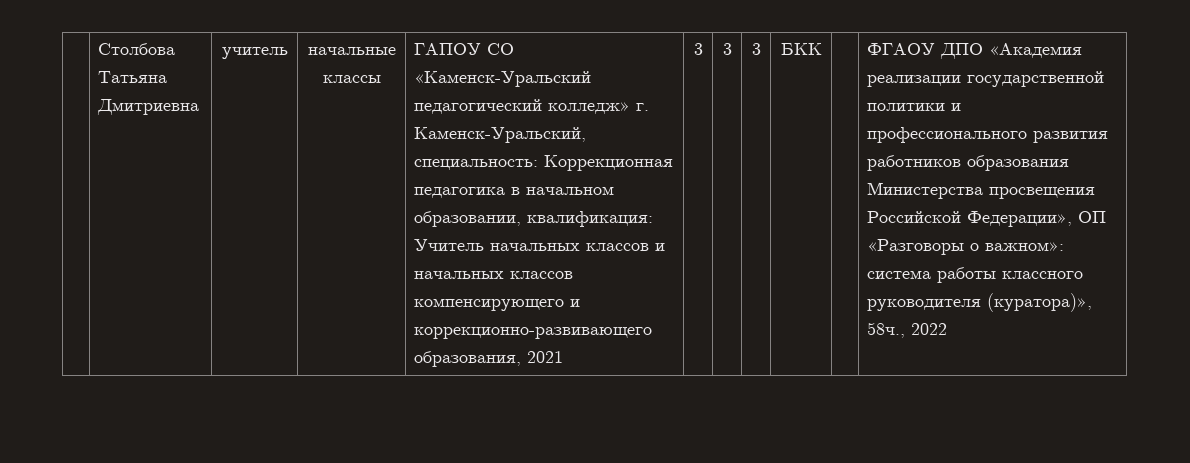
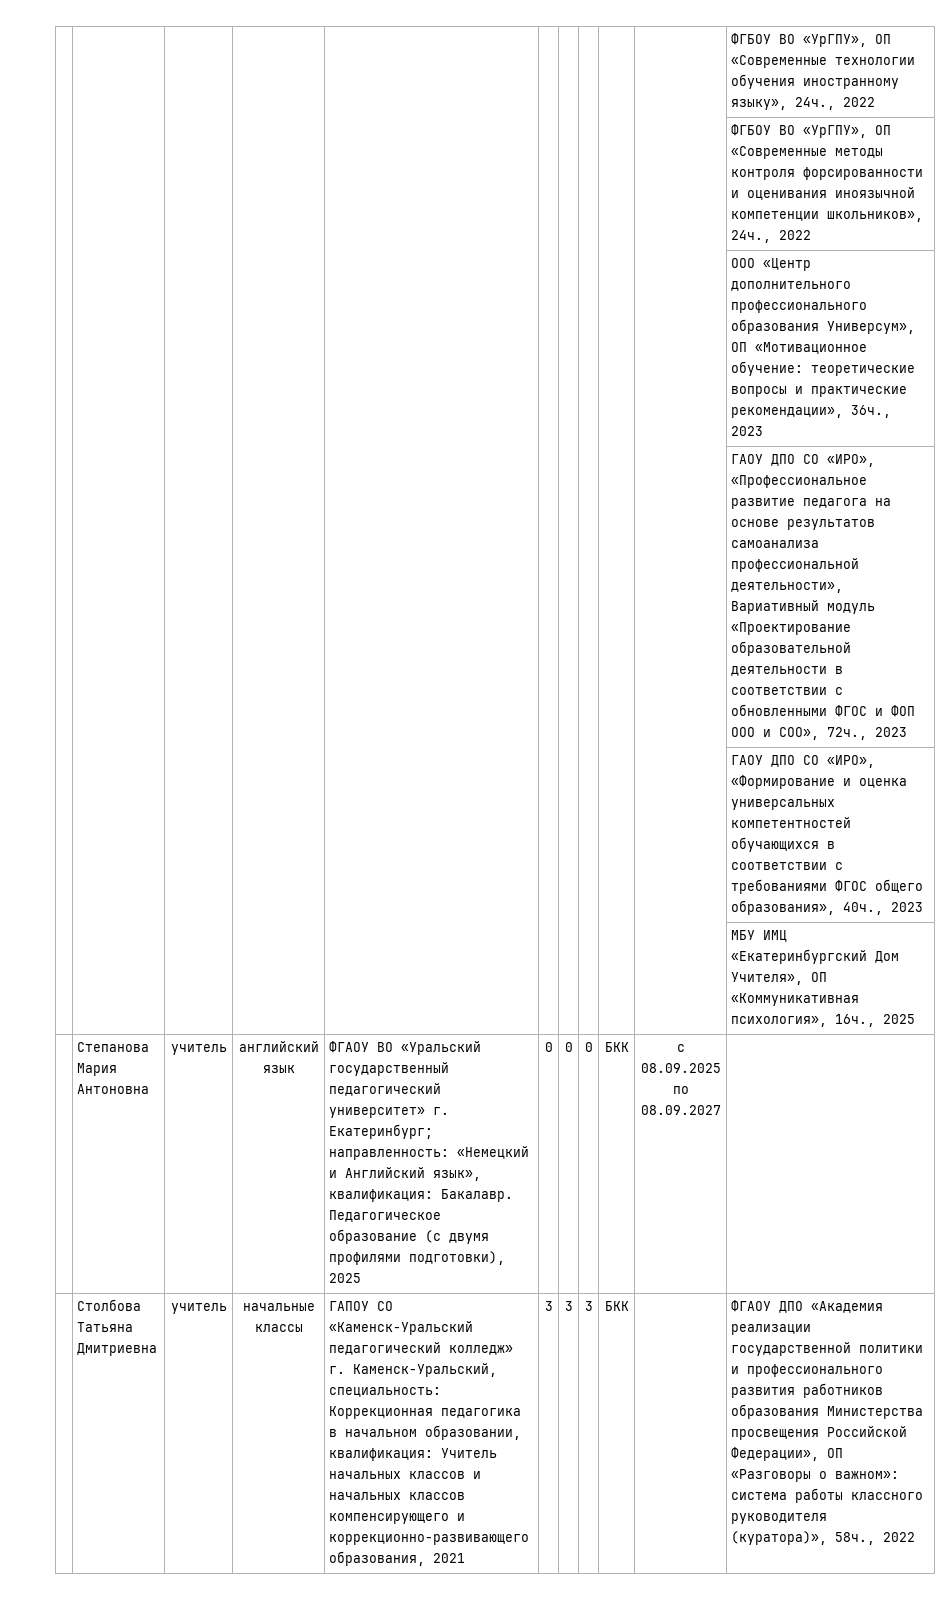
(98, 49) | -> [731,32,892,47] [731,55,916,68] [731,74,900,89] [731,97,876,110] [731,123,892,138] [731,146,884,159] [731,167,924,180] [731,187,916,200] [731,211,924,222] [731,230,812,243] [731,258,812,271] [731,281,852,291] [731,300,868,313] [731,319,916,334] [731,342,868,354] [731,361,916,376] [731,386,908,397] [731,405,892,418] [731,426,764,436] [731,454,876,467] [731,475,868,488] [731,498,892,509] [731,519,876,530] [731,540,820,548] [731,558,860,572] [731,582,844,593] [731,600,876,614] [731,622,852,635] [731,641,852,656] [731,666,844,676] [731,687,844,695] [731,704,916,717] [731,727,908,740] [731,755,876,768] [731,774,908,789] [731,799,836,810] [731,817,852,828] [731,837,836,852] [731,862,844,870] [731,879,924,894] [731,900,924,915] [731,930,788,942] [731,949,900,964] [731,972,828,985] [731,993,860,1006] [731,1014,916,1027] [77,1042,150,1052] [77,1063,118,1076] [77,1084,150,1094] [170,1044,227,1055] [238,1041,319,1052] [262,1065,295,1073] [329,1040,482,1055] [329,1062,450,1076] [329,1083,442,1096] [329,1107,450,1118] [329,1124,434,1139] [329,1146,530,1160] [329,1167,482,1181] [329,1189,514,1202] [329,1210,442,1222] [329,1229,490,1244] [329,1251,506,1265] [329,1273,362,1283] [544,1042,553,1052] [564,1042,573,1052] [584,1042,593,1052] [604,1042,629,1052] [676,1044,685,1052] [640,1063,721,1073] [672,1086,689,1094] [640,1105,721,1115] | | | | | | | | | | ФГБОУ ВО «УрГПУ», ОП «Современные технологии обучения иностранному языку», 24ч., 2022 // | | | | | | | | | | ФГБОУ ВО «УрГПУ», ОП «Современные методы контроля форсированности и оценивания иноязычной компетенции школьников», 24ч., 2022 // | | | | | | | | | | ООО «Центр дополнительного профессионального образования Универсум», ОП «Мотивационное обучение: теоретические вопросы и практические рекомендации», 36ч., 2023 // | | | | | | | | | | ГАОУ ДПО СО «ИРО», «Профессиональное развитие педагога на основе результатов самоанализа профессиональной деятельности», Вариативный модуль «Проектирование образовательной деятельности в соответствии с обновленными ФГОС и ФОП ООО и СОО», 72ч., 2023 // | | | | | | | | | | ГАОУ ДПО СО «ИРО», «Формирование и оценка универсальных компетентностей обучающихся в соответствии с требованиями ФГОС общего образования», 40ч., 2023 // | | | | | | | | | | МБУ ИМЦ «Екатеринбургский Дом Учителя», ОП «Коммуникативная психология», 16ч., 2025 // | Степанова Мария Антоновна | учитель | английский язык | ФГАОУ ВО «Уральский государственный педагогический университет» г. Екатеринбург; направленность: «Немецкий и Английский язык», квалификация: Бакалавр. Педагогическое образование (с двумя профилями подготовки), 2025 | 0 | 0 | 0 | БКК | с 08.09.2025 по 08.09.2027 | // |

